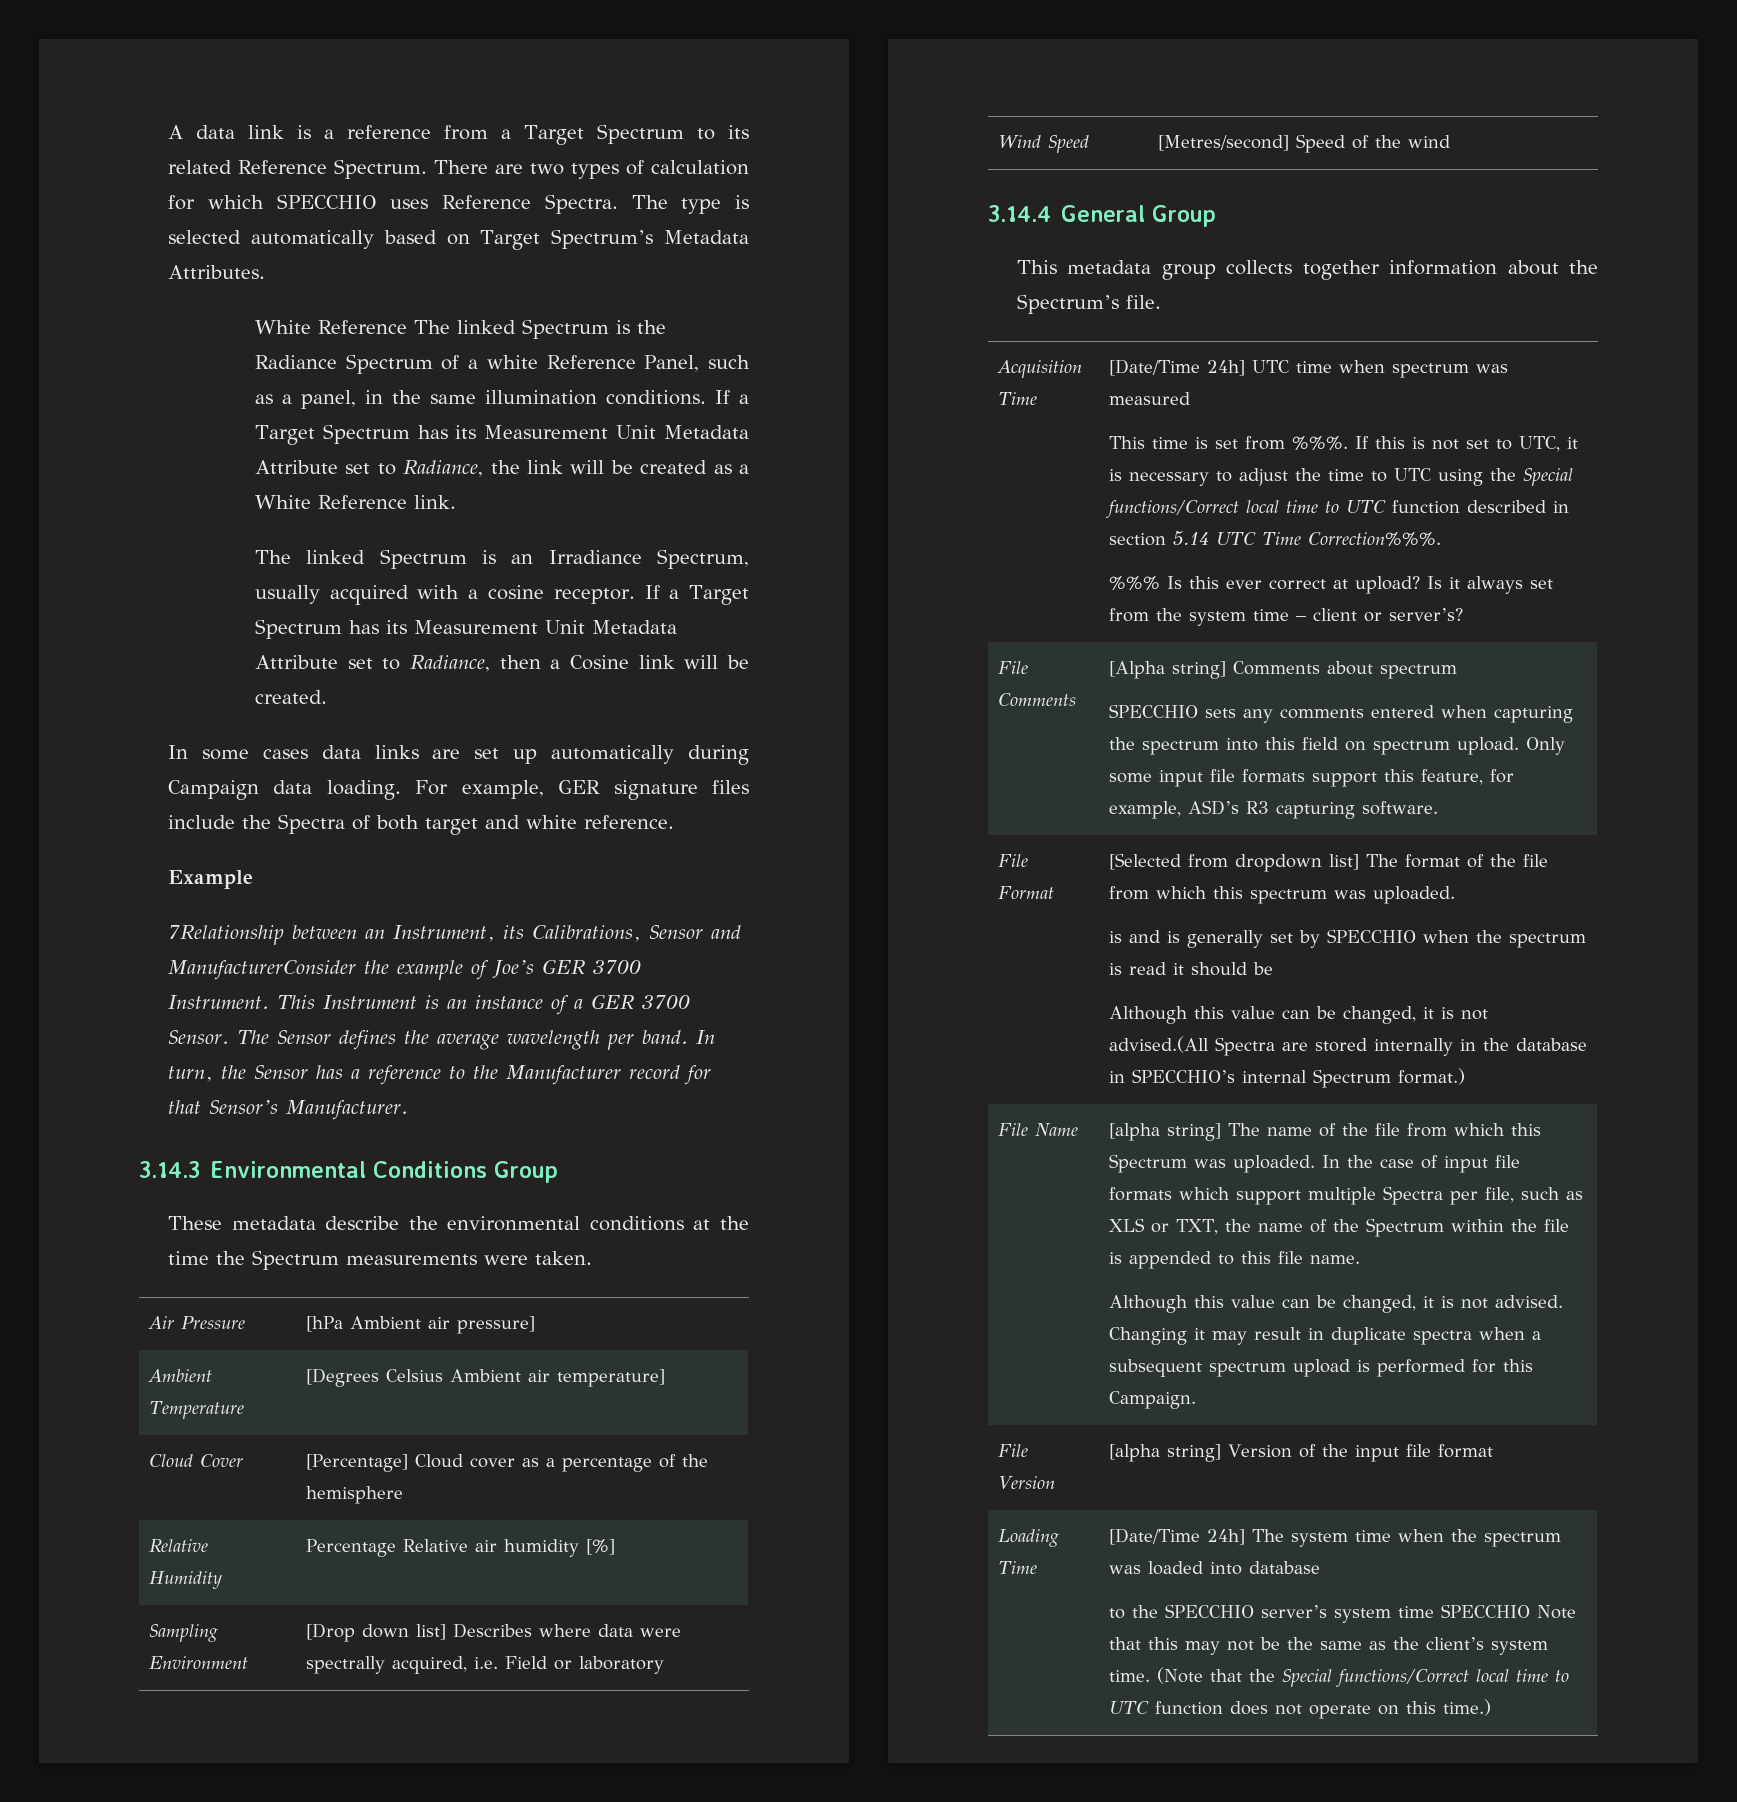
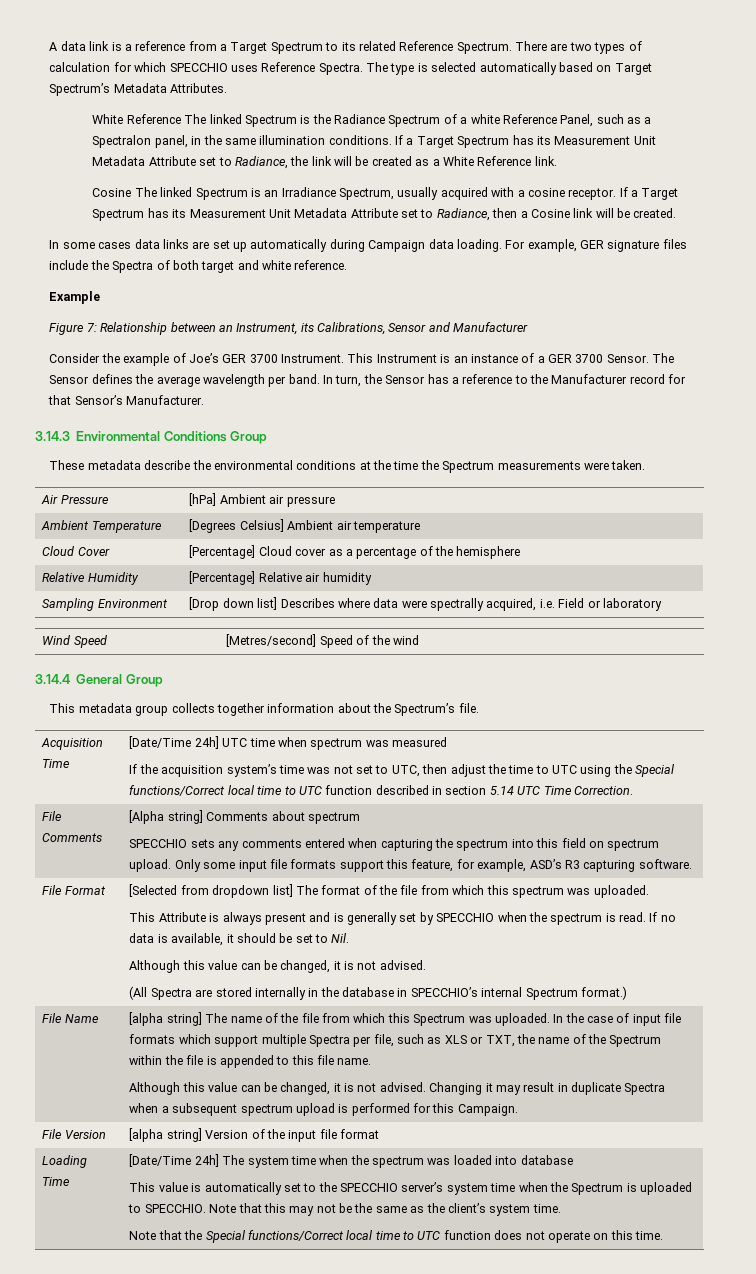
(292, 399) none -> [92,135,152,148] Spectralon
(456, 502) none -> [92,188,132,197] Cosine
[167,925,284,945] 7Relationship -> [49,322,168,335] Figure 7: Relationship
[167,960,356,980] ManufacturerConsider -> [453,322,529,332] [49,353,101,363] Manufacturer // Consider
[306,1316,536,1334] [hPa Ambient air pressure] -> [189,493,335,507] [hPa] Ambient air pressure
[386,1369,666,1387] Celsius Ambient air temperature] -> [239,519,420,533] Celsius] Ambient air temperature
[306,1539,397,1557] Percentage -> [189,571,256,585] [Percentage]
[586,1539,616,1555] [%] -> (372, 578) none
[1109,436,1579,452] [1109,469,1233,486] This time is set from %%%. If this is not set to UTC, it is necessary to -> [129,764,448,777] If the acquisition system’s time was not set to UTC, then
[1308,532,1442,546] [1109,576,1554,594] [1109,608,1464,626] Correction%%%. // %%% Is this ever correct at upload? Is it always set from the system time – client or server’s? -> [573,786,633,795] Correction.
[1109,931,1123,943] is -> [129,912,306,925] This Attribute is always present
[1129,962,1167,975] read -> [619,912,676,922] [129,933,224,946] read. If no data is available,
[1109,1006,1489,1024] [1109,1036,1210,1053] // Although this value can be changed, it is not advised.(All -> [295,933,350,943] [129,960,426,973] [129,986,148,1000] set to Nil. // Although this value can be changed, it is not advised. // (All
[1413,1330,1473,1345] spectra -> [624,1083,666,1095] Spectra
(1321, 1567) none -> [129,1182,301,1195] This value is automatically set
[1441,1604,1531,1618] SPECCHIO -> [518,1182,693,1195] [128,1204,206,1213] when the Spectrum is uploaded to SPECCHIO.
[1157,1667,1204,1684] (Note -> [129,1231,157,1240] // Note
[1443,1699,1492,1716] time.) -> [635,1231,664,1240] time.

